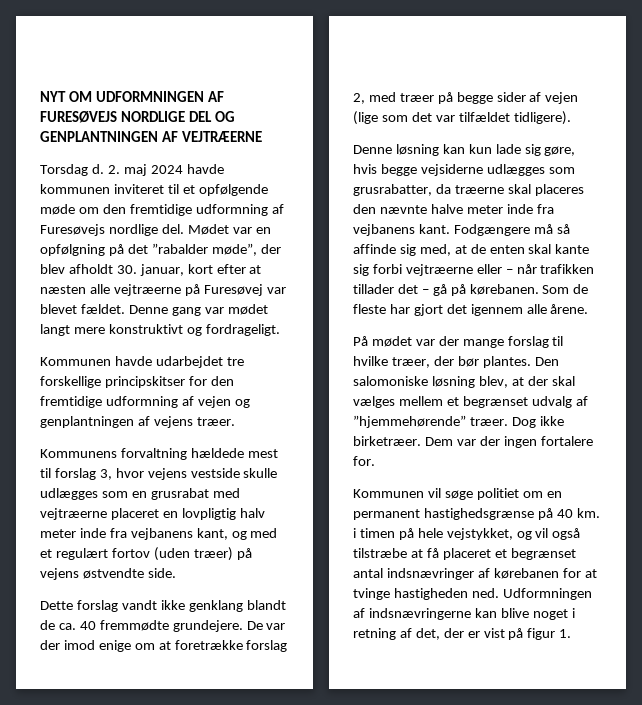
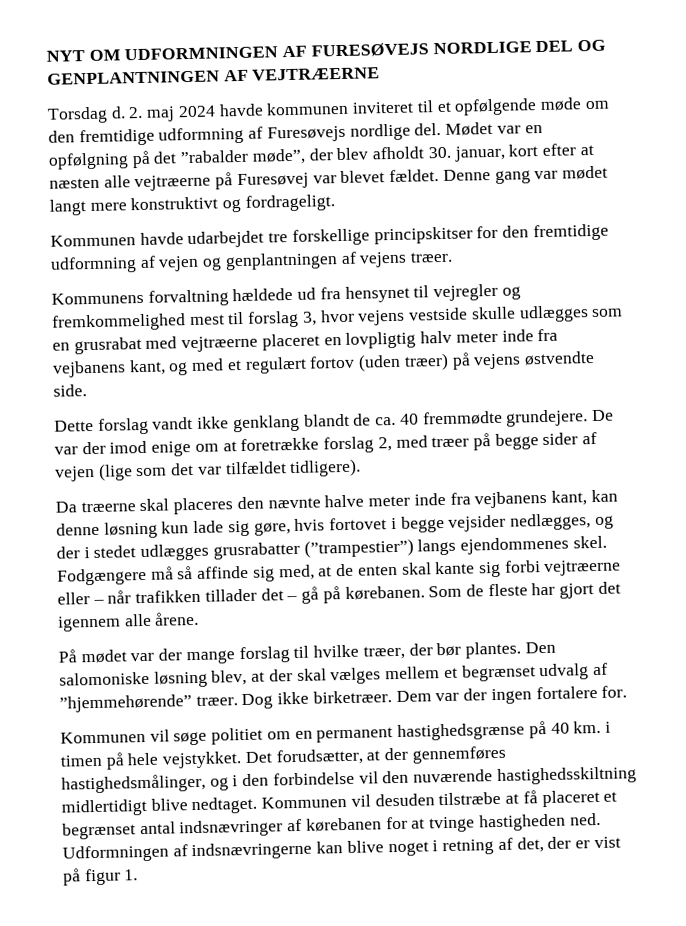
(244, 453) none -> [297,283,521,303] [52,313,186,332] ud fra hensynet til vejregler og fremkommelighed
[353,144,576,156] [353,164,575,176] [353,184,451,196] Denne løsning kan kun lade sig gøre, hvis begge vejsiderne udlægges som grusrabatter, da -> [55,501,77,513] Da
[418,224,450,234] kant. -> [550,489,618,506] [56,513,614,539] [56,535,607,562] kant, kan denne løsning kun lade sig gøre, hvis fortovet i begge vejsider nedlægges, og der i stedet udlægges grusrabatter (”trampestier”) langs ejendommenes skel.
[446,528,581,540] vejstykket, og vil også -> [162,745,506,769] [61,766,637,794] [61,793,435,817] vejstykket. Det forudsætter, at der gennemføres hastighedsmålinger, og i den forbindelse vil den nuværende hastighedsskiltning midlertidigt blive nedtaget. Kommunen vil desuden

